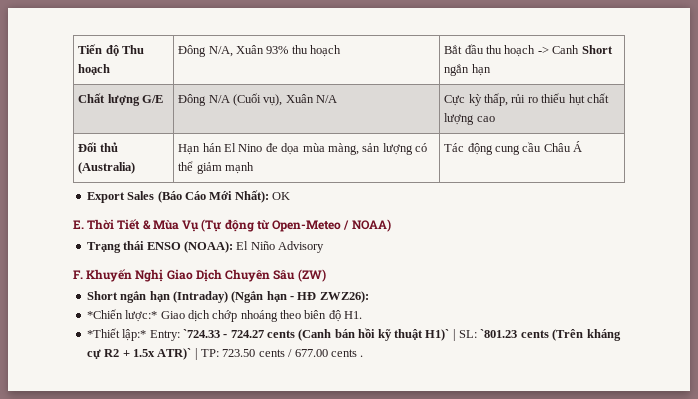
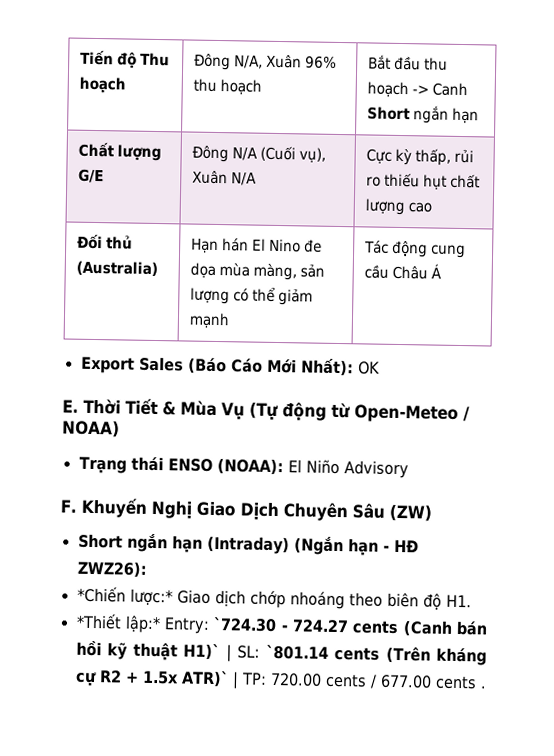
[266,46,289,54] 93% -> [304,55,337,69] 96%
[182,329,220,338] `724.33 -> [213,616,278,633] `724.30
[480,329,518,338] `801.23 -> [265,644,329,660] `801.14
[222,349,256,357] 723.50 -> [269,672,322,687] 720.00

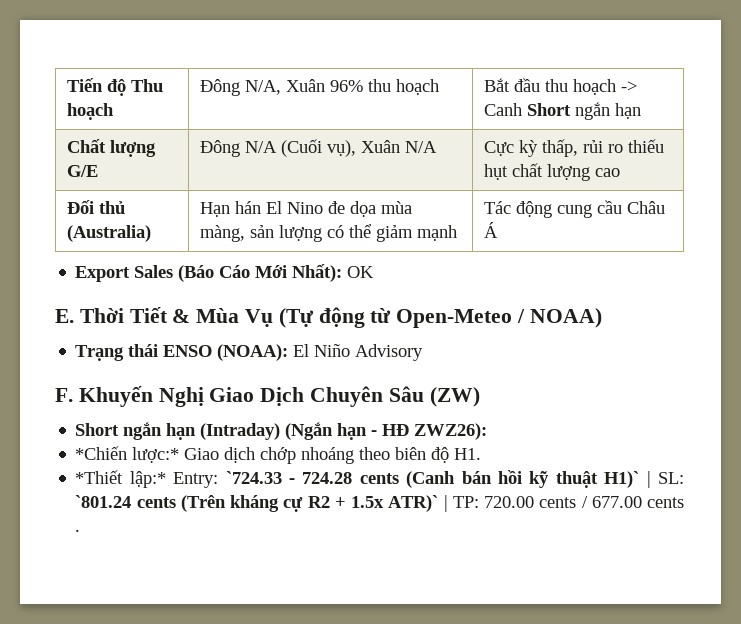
[213,616,350,633] `724.30 - 724.27 -> [225,471,353,484] `724.33 - 724.28
[265,644,329,660] `801.14 -> [75,495,132,508] `801.24

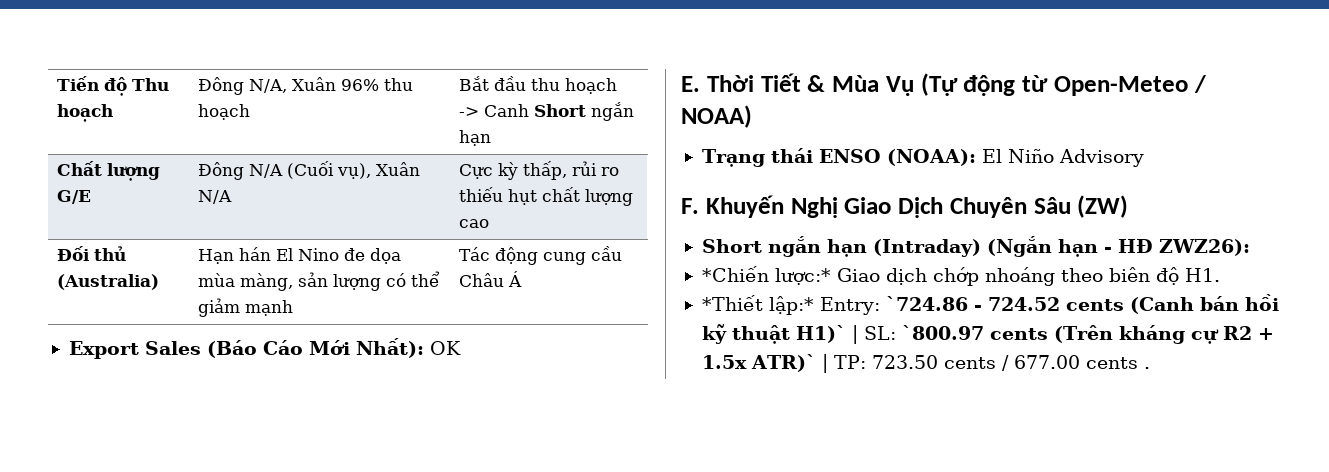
[225,471,353,484] `724.33 - 724.28 -> [885,296,1060,311] `724.86 - 724.52
[75,495,132,508] `801.24 -> [901,325,984,340] `800.97
[484,496,535,508] 720.00 -> [871,355,938,369] 723.50

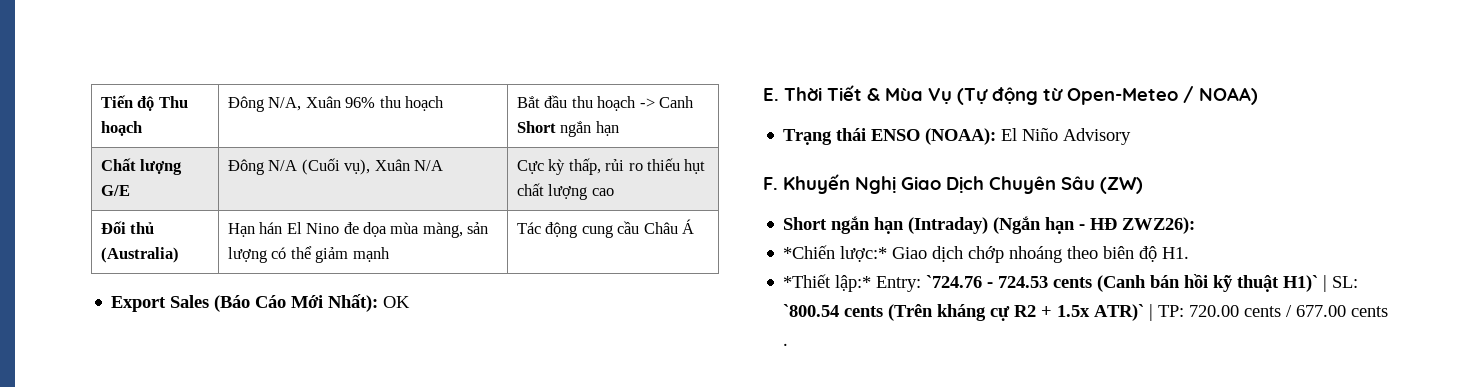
[885,296,1060,311] `724.86 - 724.52 -> [926,275,1049,288] `724.76 - 724.53
[901,325,984,340] `800.97 -> [783,304,840,317] `800.54
[871,355,938,369] 723.50 -> [1189,305,1240,317] 720.00

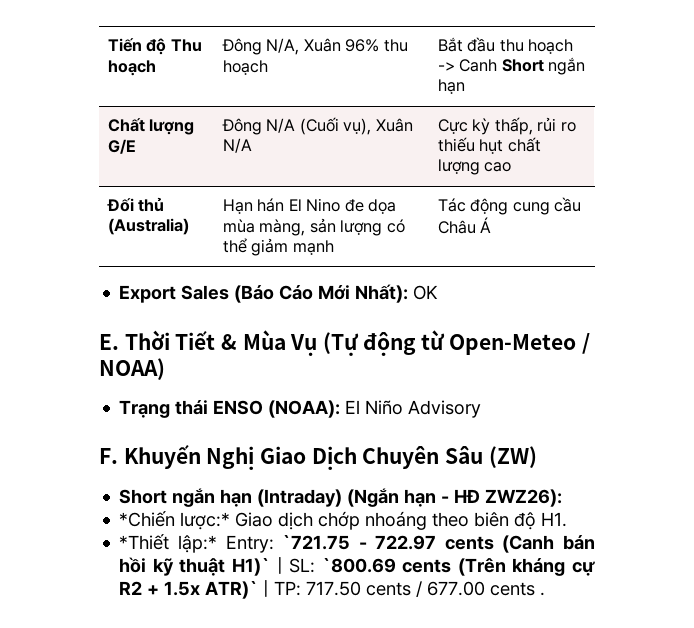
[926,275,1049,288] `724.76 - 724.53 -> [282,535,437,550] `721.75 - 722.97
[783,304,840,317] `800.54 -> [321,558,396,573] `800.69
[1189,305,1240,317] 720.00 -> [306,581,362,596] 717.50

